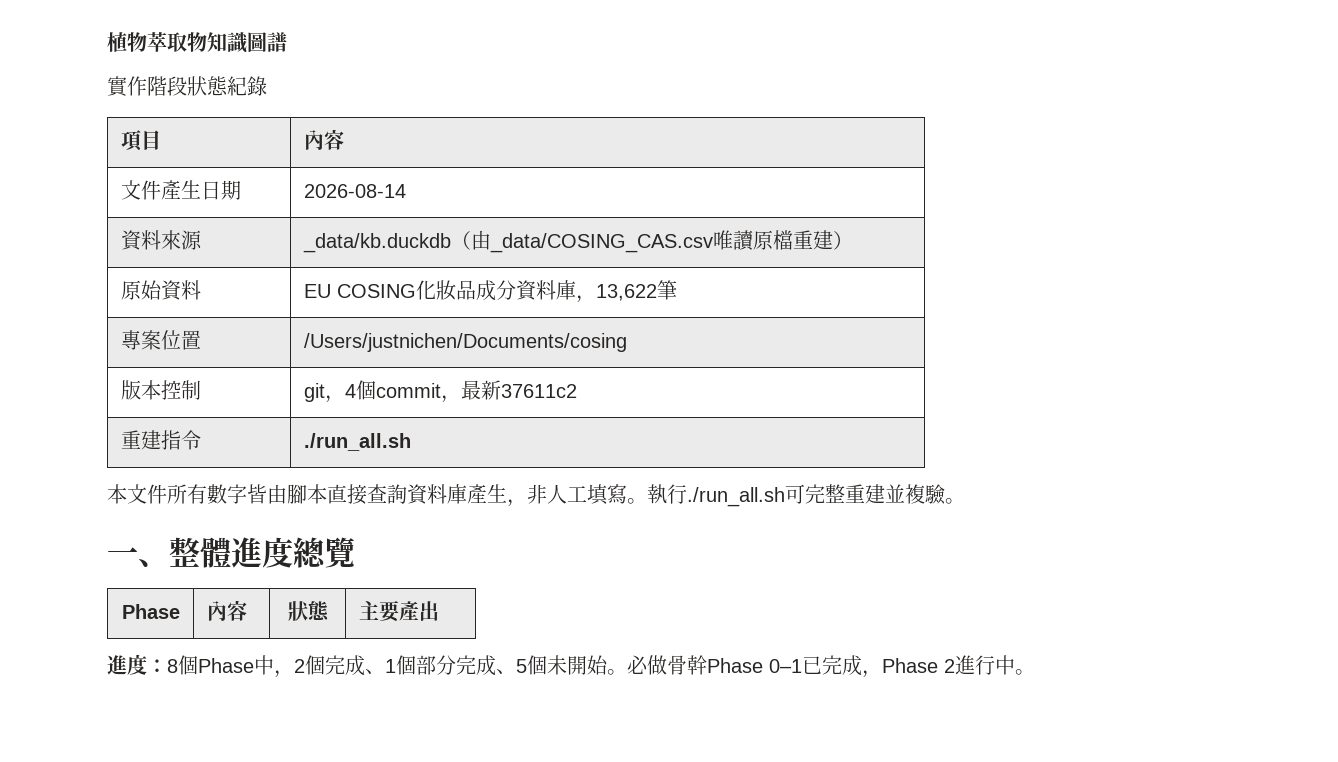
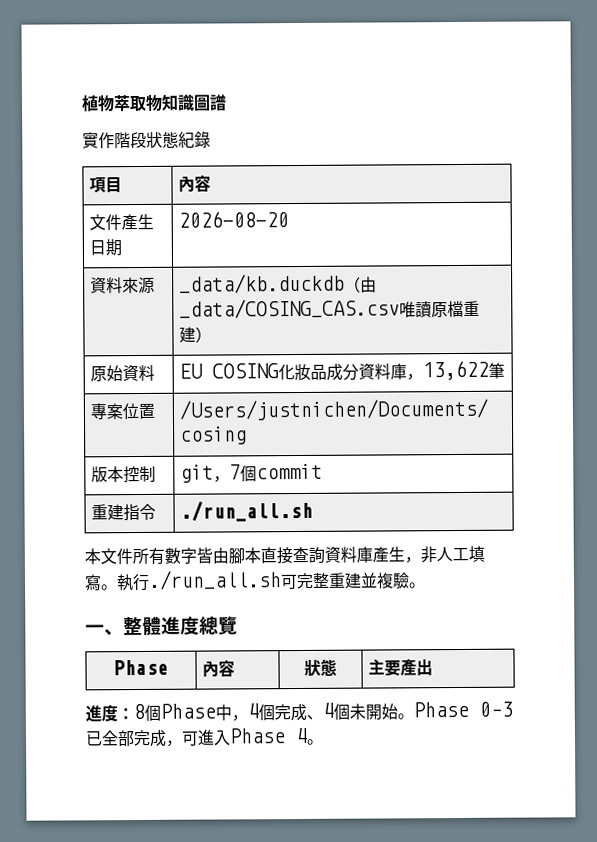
[303,184,406,198] 2026-08-14 -> [177,211,289,228] 2026-08-20
[344,384,356,398] 4 -> [228,464,241,480] 7
[440,380,577,403] ，最新37611c2 -> (323, 471) none
[294,659,305,673] 2 -> [247,703,259,719] 4
[385,655,1015,678] 1個部分完成、5個未開始。必做骨幹Phase 0–1已完成，Phase 2進行中 -> [322,701,513,721] [85,727,308,747] 4個未開始。Phase 0–3已全部完成，可進入Phase 4

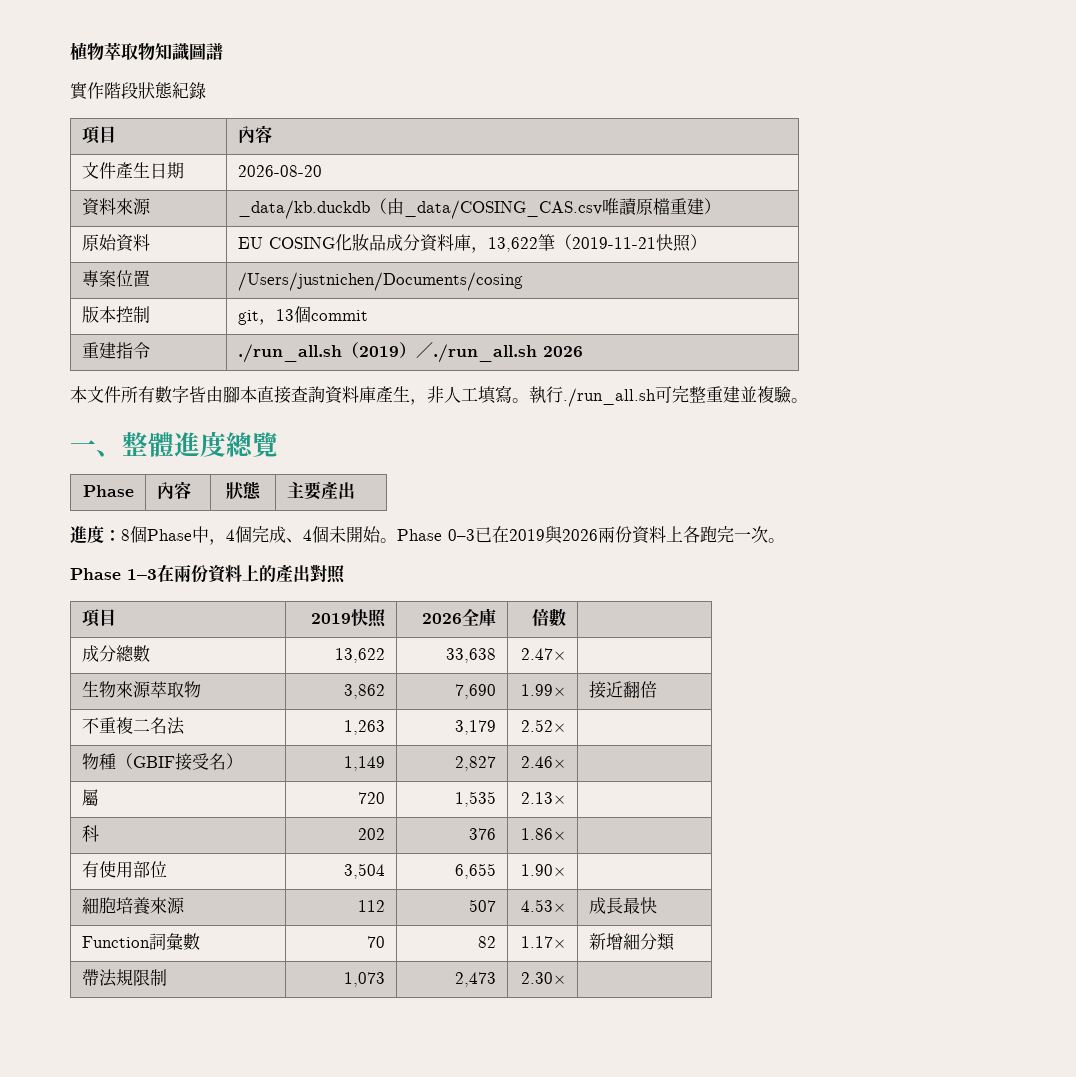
(505, 370) none -> [554,234,707,252] （2019-11-21快照）
[228,464,241,480] 7 -> [275,309,294,321] 13
(313, 511) none -> [341,342,583,363] （2019）／./run_all.sh 2026
[101,727,324,747] 全部完成，可進入Phase 4。 -> [492,526,785,544] [70,564,345,584] [81,609,116,627] [311,609,387,628] [422,608,497,626] [532,608,567,627] [81,645,150,662] [335,648,386,663] [446,648,497,663] [521,648,567,660] [81,681,201,698] [344,684,386,699] [455,684,497,699] [521,684,567,696] [588,681,657,699] [81,717,185,735] [344,720,386,735] [455,720,497,735] [521,719,567,732] [81,753,243,771] [344,756,386,771] [455,756,497,771] [521,756,567,768] [81,789,99,806] [358,792,386,804] [455,791,497,807] [521,792,567,804] [81,825,99,842] [358,828,386,840] [469,828,497,840] [521,828,567,840] [81,861,167,878] [344,863,386,879] [455,863,497,879] [521,864,567,876] [81,897,185,914] [358,900,386,912] [469,899,497,912] [521,899,567,912] [588,897,657,914] [81,933,200,950] [367,936,386,948] [478,936,497,948] [521,936,567,948] [588,933,675,951] [81,969,167,987] [344,972,386,987] [455,972,497,987] [521,972,567,984] 在2019與2026兩份資料上各跑完一次。 // Phase 1–3在兩份資料上的產出對照 // 項目 | 2019快照 | 2026全庫 | 倍數 | // 成分總數 | 13,622 | 33,638 | 2.47× | // 生物來源萃取物 | 3,862 | 7,690 | 1.99× | 接近翻倍 // 不重複二名法 | 1,263 | 3,179 | 2.52× | // 物種（GBIF接受名） | 1,149 | 2,827 | 2.46× | // 屬 | 720 | 1,535 | 2.13× | // 科 | 202 | 376 | 1.86× | // 有使用部位 | 3,504 | 6,655 | 1.90× | // 細胞培養來源 | 112 | 507 | 4.53× | 成長最快 // Function詞彙數 | 70 | 82 | 1.17× | 新增細分類 // 帶法規限制 | 1,073 | 2,473 | 2.30× |

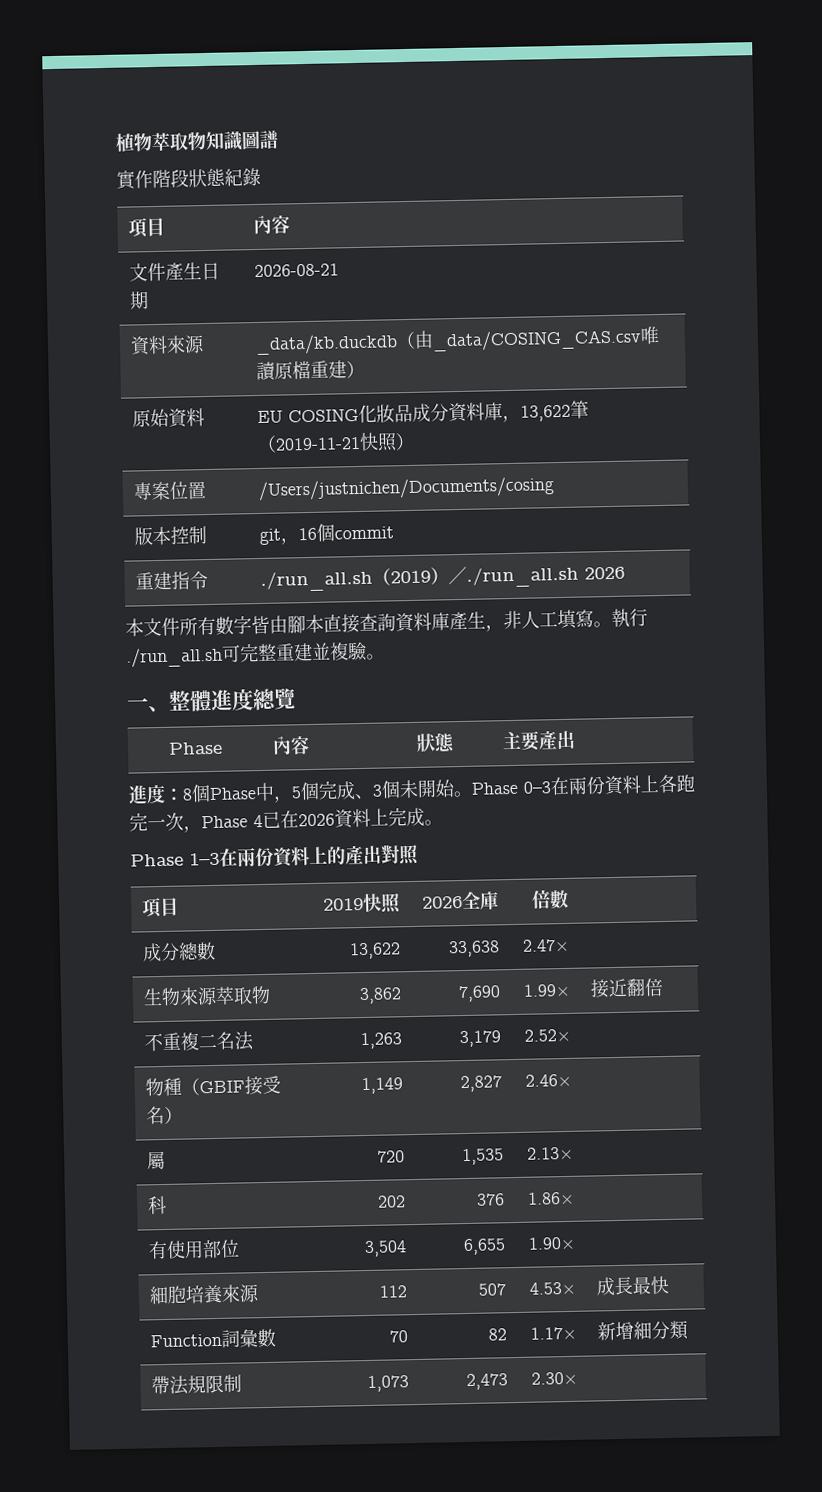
[237,165,322,177] 2026-08-20 -> [254,263,340,278] 2026-08-21
[275,309,294,321] 13 -> [298,527,318,541] 16
[226,529,235,541] 4 -> [291,786,302,799] 5
[303,529,312,541] 4 -> [372,784,383,797] 3
[475,526,598,544] 已在2019與2026 -> [550,776,570,796] 在
(768, 534) none -> [183,807,425,833] ，Phase 4已在2026資料上完成

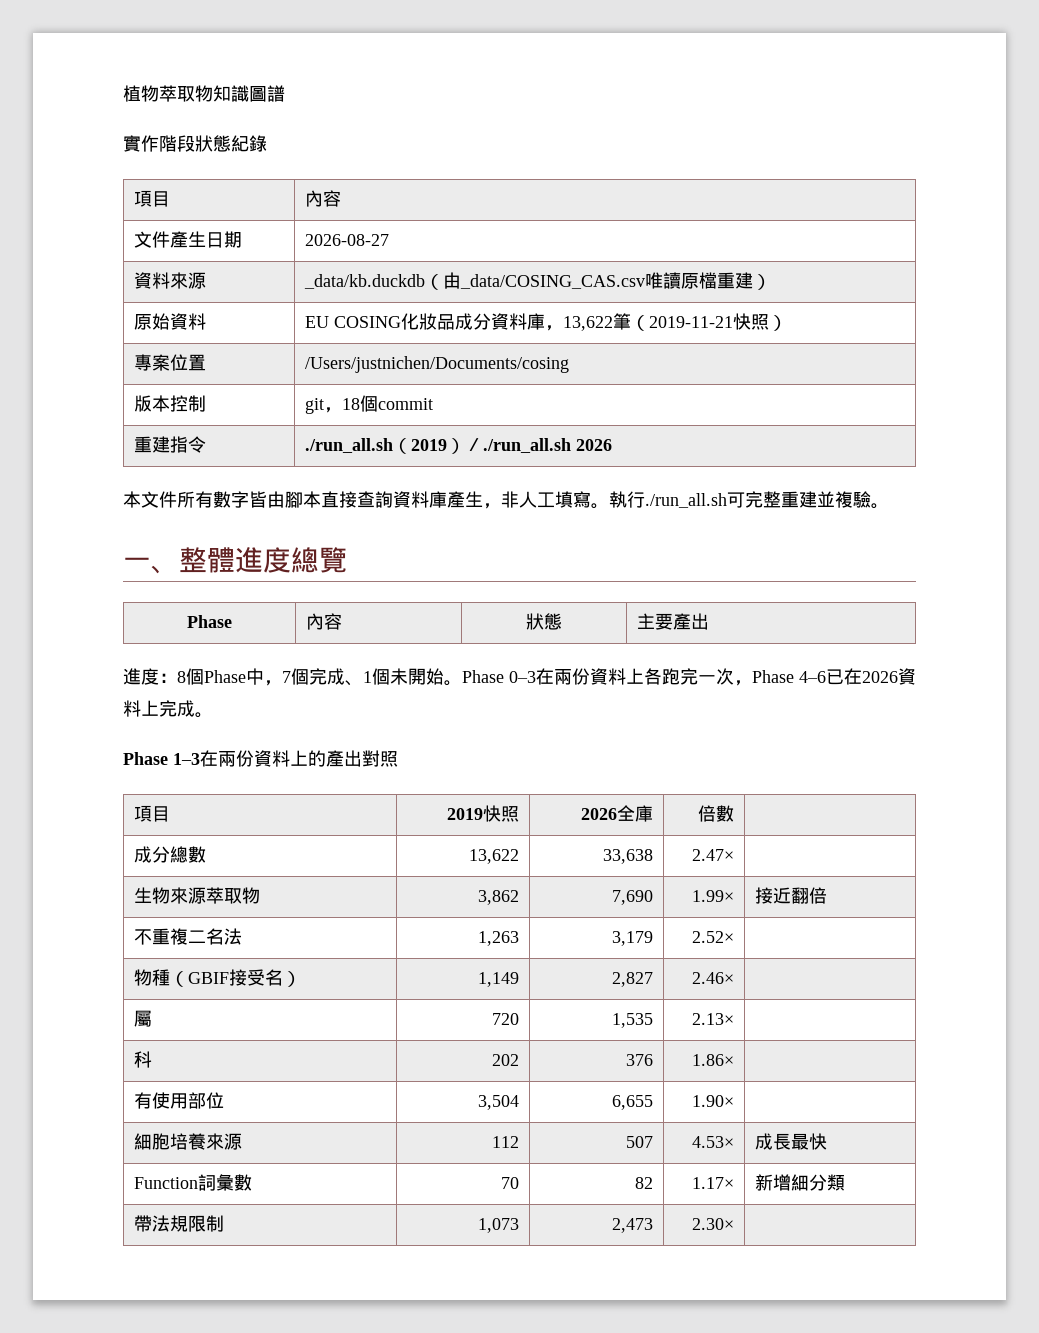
[254,263,340,278] 2026-08-21 -> [305,234,390,246] 2026-08-27
[298,527,318,541] 16 -> [342,398,361,410] 18
[291,786,302,799] 5 -> [282,671,291,683] 7
[372,784,383,797] 3 -> [363,671,372,683] 1
[253,814,263,828] 4 -> [799,671,826,683] 4–6

